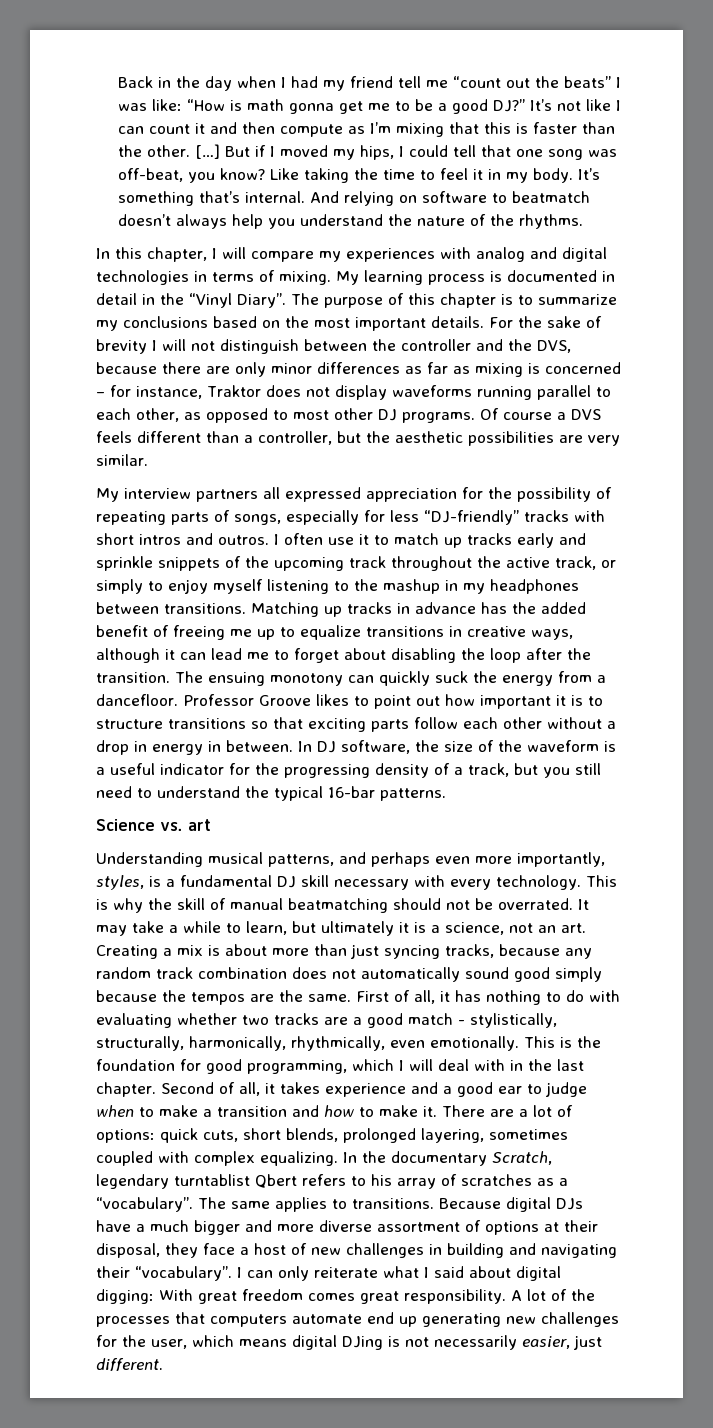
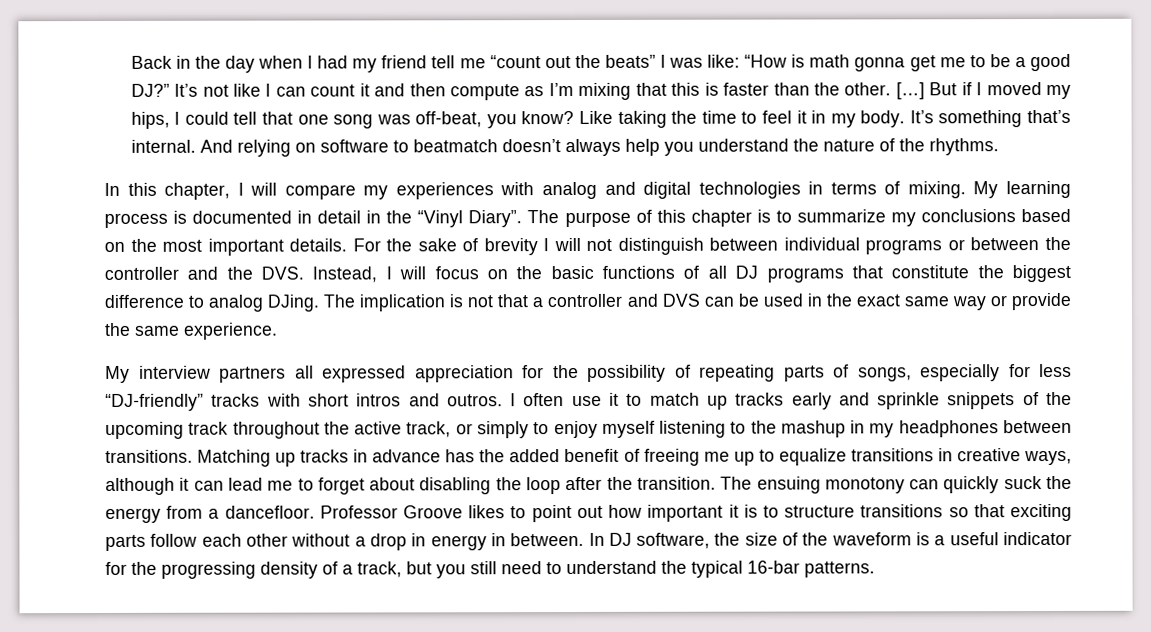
[372,339,571,353] [96,362,621,377] [96,385,611,400] [96,408,601,423] [96,431,620,446] [96,454,148,466] the controller and the DVS, because there are only minor differences as far as mixing is concerned – for instance, Traktor does not display waveforms running parallel to each other, as opposed to most other DJ programs. Of course a DVS feels different than a controller, but the aesthetic possibilities are very similar. -> [783,236,1071,255] [104,264,1071,283] [104,292,1071,312] [105,322,278,340] individual programs or between the controller and the DVS. Instead, I will focus on the basic functions of all DJ programs that constitute the biggest difference to analog DJing. The implication is not that a controller and DVS can be used in the exact same way or provide the same experience.
[96,819,211,831] [96,852,605,867] [96,875,617,890] [96,898,589,913] [96,921,586,936] [96,944,592,959] [96,967,602,982] [96,990,620,1005] [96,1013,557,1028] [96,1036,601,1051] [96,1059,584,1074] [96,1082,587,1097] [96,1105,573,1117] [96,1128,568,1143] [96,1151,552,1166] [96,1174,568,1189] [96,1197,583,1212] [96,1220,598,1235] [96,1243,617,1258] [96,1266,561,1281] [96,1289,595,1304] [96,1312,619,1327] [96,1335,602,1350] [96,1358,163,1371] // Science vs. art // Understanding musical patterns, and perhaps even more importantly, styles, is a fundamental DJ skill necessary with every technology. This is why the skill of manual beatmatching should not be overrated. It may take a while to learn, but ultimately it is a science, not an art. Creating a mix is about more than just syncing tracks, because any random track combination does not automatically sound good simply because the tempos are the same. First of all, it has nothing to do with evaluating whether two tracks are a good match - stylistically, structurally, harmonically, rhythmically, even emotionally. This is the foundation for good programming, which I will deal with in the last chapter. Second of all, it takes experience and a good ear to judge when to make a transition and how to make it. There are a lot of options: quick cuts, short blends, prolonged layering, sometimes coupled with complex equalizing. In the documentary Scratch, legendary turntablist Qbert refers to his array of scratches as a “vocabulary”. The same applies to transitions. Because digital DJs have a much bigger and more diverse assortment of options at their disposal, they face a host of new challenges in building and navigating their “vocabulary”. I can only reiterate what I said about digital digging: With great freedom comes great responsibility. A lot of the processes that computers automate end up generating new challenges for the user, which means digital DJing is not necessarily easier, just different. -> (875, 569) none

